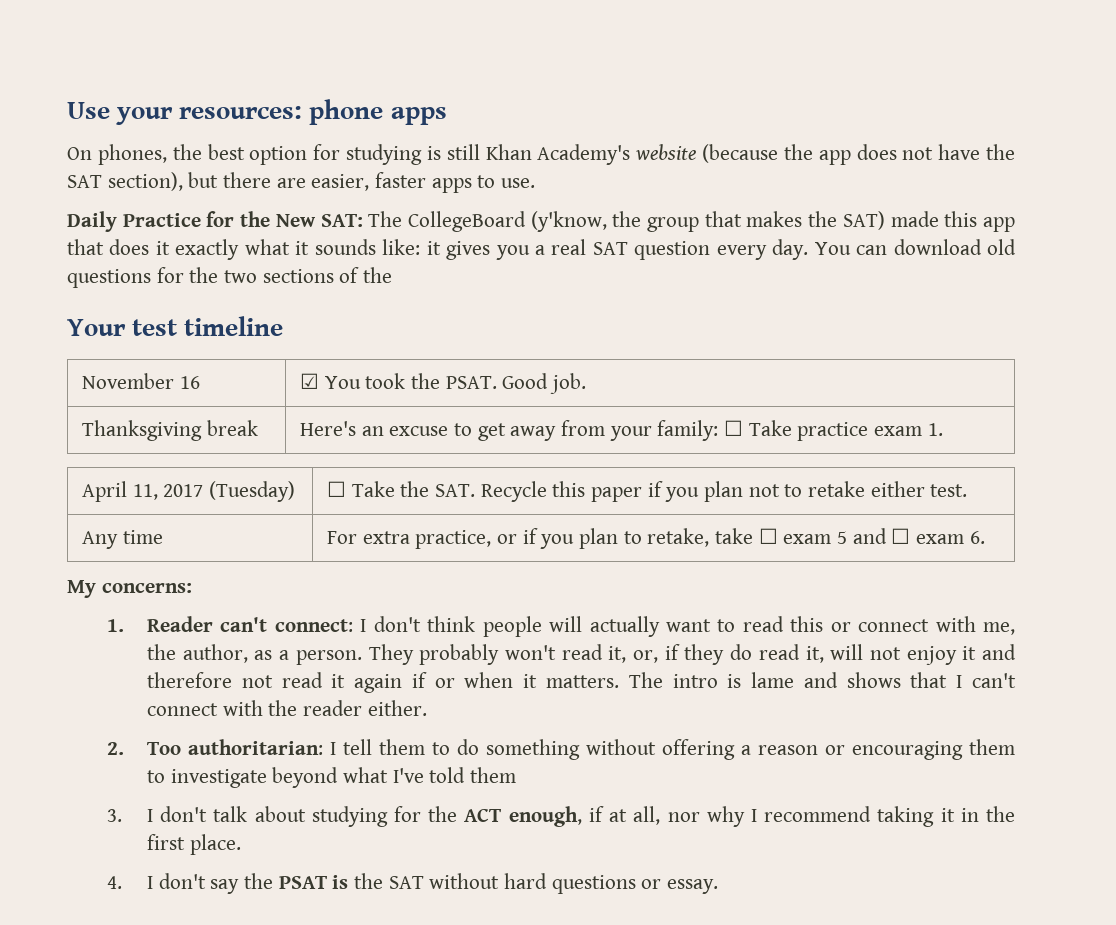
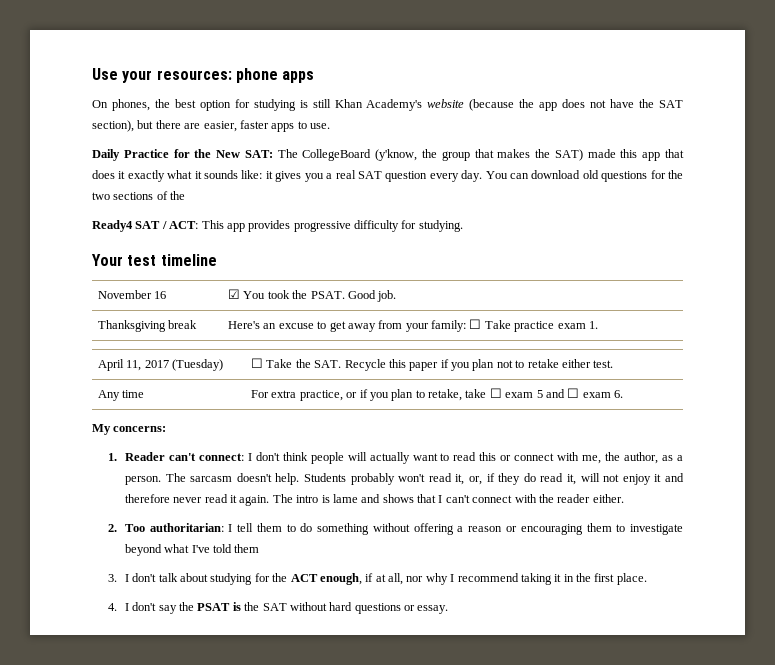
(393, 275) none -> [92,220,463,232] // Ready4 SAT / ACT: This app provides progressive difficulty for studying.
[368,644,414,665] They -> [165,473,346,485] The sarcasm doesn't help. Students
[241,675,273,688] not -> [173,497,203,503] never
[354,672,620,693] again if or when it matters. -> [239,495,270,506] again.

